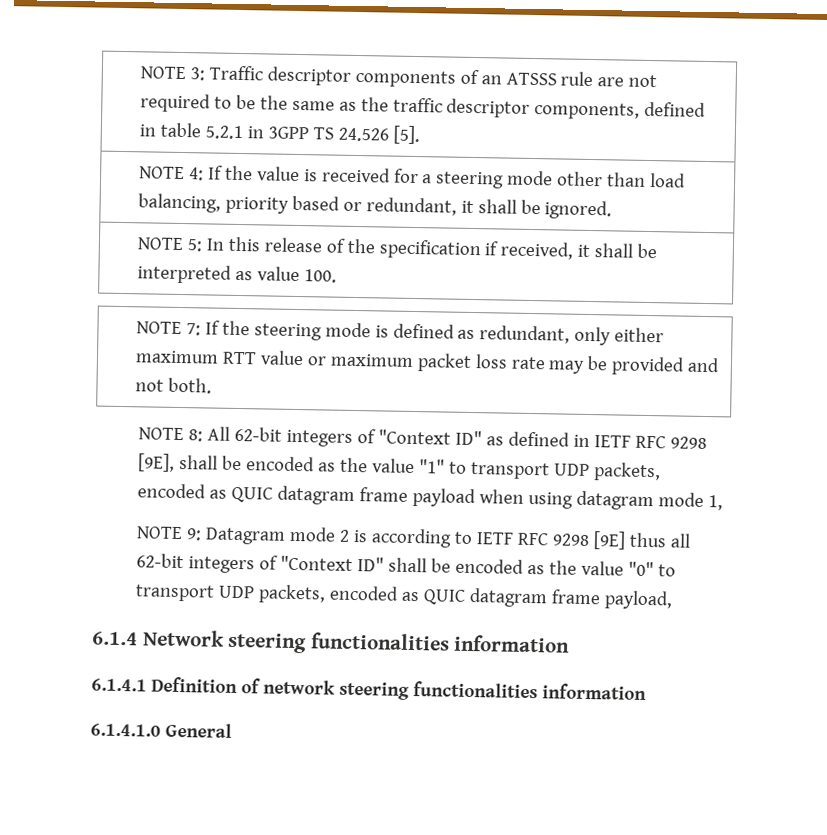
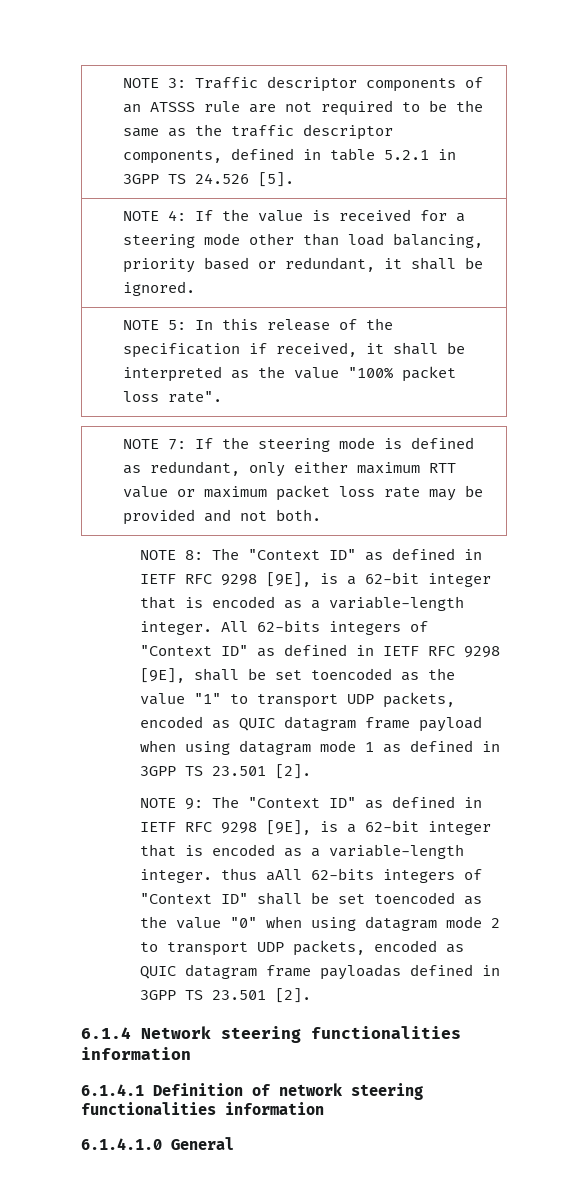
[256,266,337,283] value 100. -> [258,366,457,382] [123,391,223,403] the value "100% packet loss rate".
[207,426,283,442] All 62-bit -> [212,548,483,561] [140,572,492,587] [140,596,465,611] [140,620,321,635] The "Context ID" as defined in IETF RFC 9298 [9E], is a 62-bit integer that is encoded as a variable-length integer. All 62-bits
[246,456,316,472] encoded -> [275,668,393,680] set toencoded
[708,495,724,511] [136,526,692,550] [136,553,185,569] 1, // NOTE 9: Datagram mode 2 is according to IETF RFC 9298 [9E] thus all 62-bit -> [365,740,501,753] [140,764,312,779] [140,796,483,810] [140,820,492,835] [140,844,465,859] [140,868,375,883] 1 as defined in 3GPP TS 23.501 [2]. // NOTE 9: The "Context ID" as defined in IETF RFC 9298 [9E], is a 62-bit integer that is encoded as a variable-length integer. thus aAll 62-bits
[455,558,525,574] encoded -> [338,892,456,904] set toencoded
[658,564,677,577] [135,584,674,610] to transport UDP packets, encoded as QUIC datagram frame payload, -> [266,916,501,931] [140,940,465,956] [140,964,501,980] [140,988,312,1003] when using datagram mode 2 to transport UDP packets, encoded as QUIC datagram frame payloadas defined in 3GPP TS 23.501 [2].

